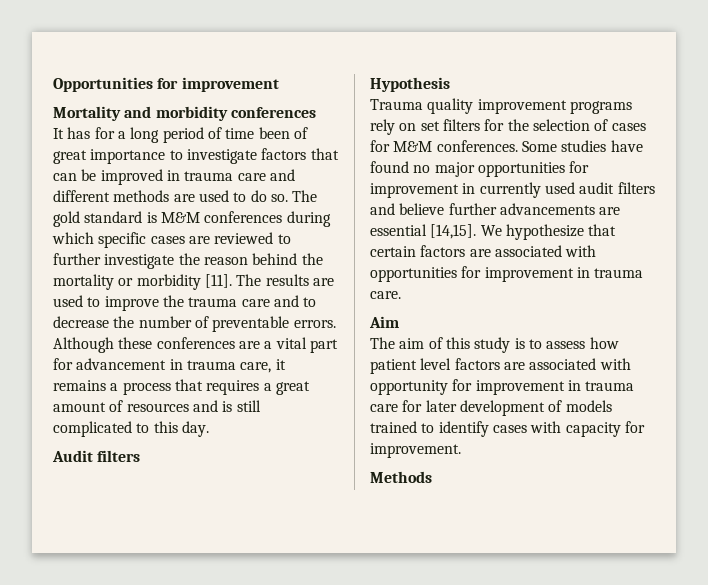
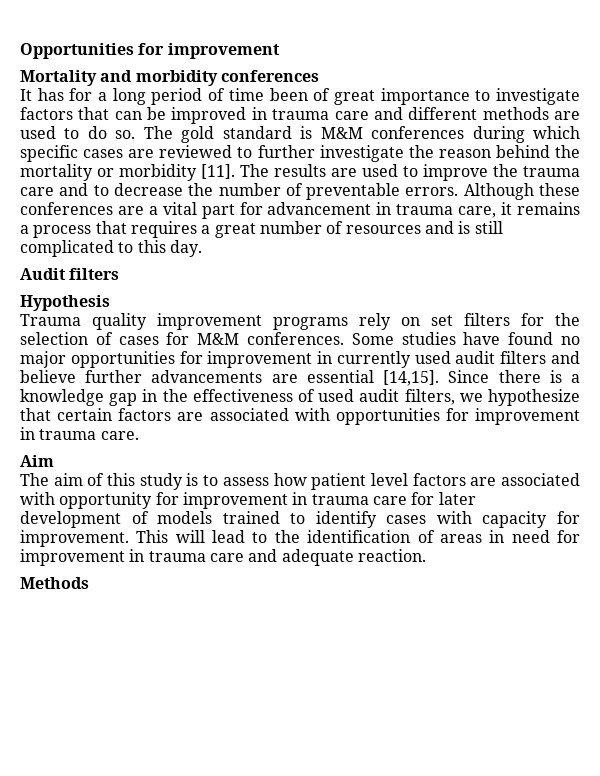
[53,402,106,412] amount -> [259,221,322,234] number
[480,225,502,236] We -> [448,370,580,383] [20,389,483,406] Since there is a knowledge gap in the effectiveness of used audit filters, we
(461, 450) none -> [136,530,581,543] [20,549,426,566] This will lead to the identification of areas in need for improvement in trauma care and adequate reaction.

